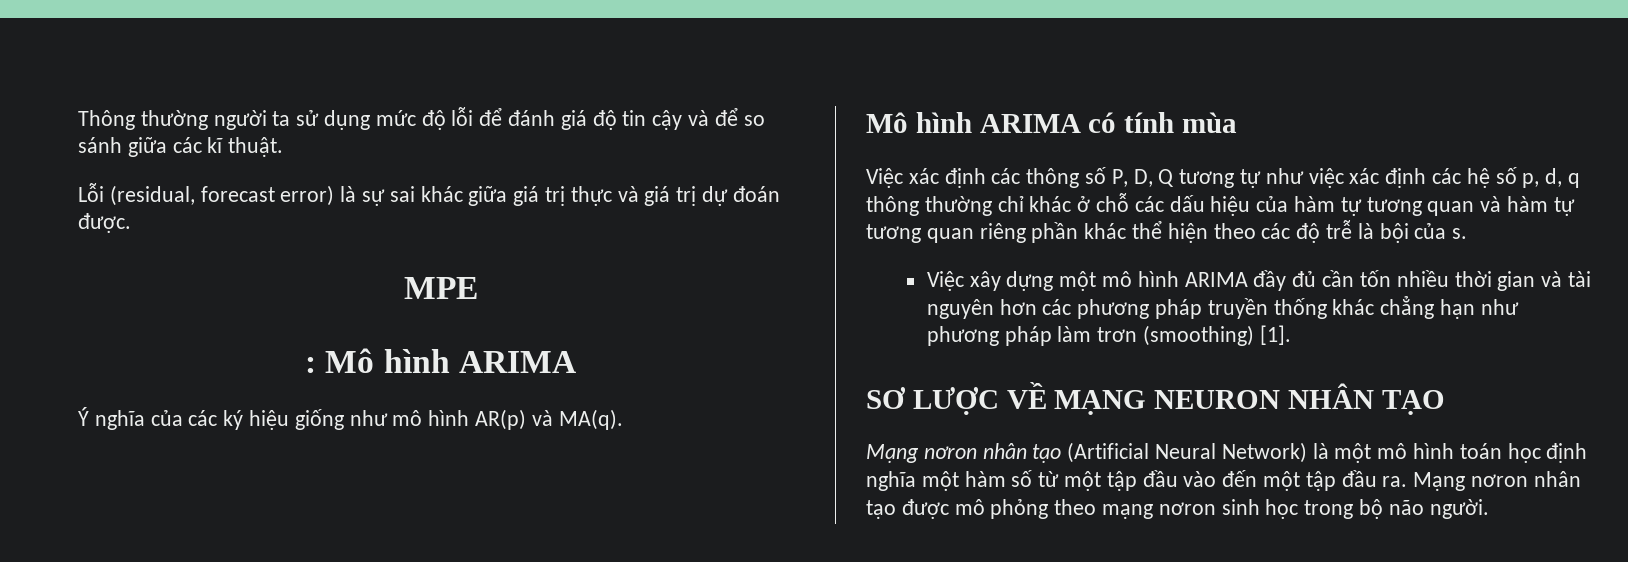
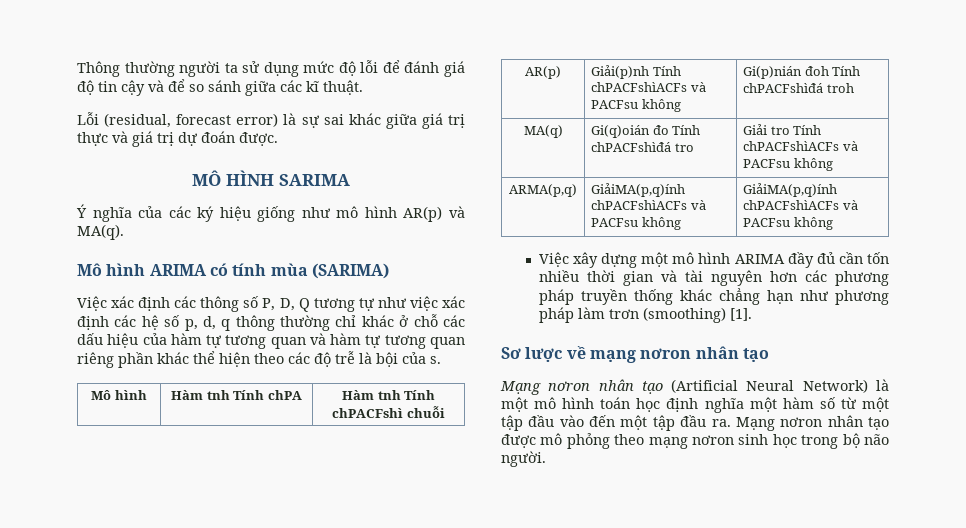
[403,277,478,299] [305,348,576,373] MPE // : Mô hình ARIMA -> [192,170,350,186] MÔ HÌNH SARIMA
(1238, 122) none -> [311,263,389,279] (SARIMA)
(1468, 233) none -> [91,390,147,400] [171,390,302,400] [341,390,436,400] [332,406,445,418] [525,66,561,79] [591,65,681,79] [591,82,706,92] [591,99,681,112] [743,66,861,79] [743,83,854,93] [523,125,563,138] [591,125,701,138] [591,142,694,152] [743,124,822,135] [743,141,858,151] [743,158,833,171] [509,184,577,197] [591,183,686,197] [591,200,706,210] [591,217,681,230] [743,183,838,197] [743,200,858,210] [743,217,833,230] // Mô hình | Hàm tnh Tính chPA | Hàm tnh Tính chPACFshì chuỗi // AR(p) | Giải(p)nh Tính chPACFshìACFs và PACFsu không | Gi(p)nián đoh Tính chPACFshìđá troh // MA(q) | Gi(q)oián đo Tính chPACFshìđá tro | Giải tro Tính chPACFshìACFs và PACFsu không // ARMA(p,q) | GiảiMA(p,q)ính chPACFshìACFs và PACFsu không | GiảiMA(p,q)ính chPACFshìACFs và PACFsu không
[866,382,1445,415] SƠ LƯỢC VỀ MẠNG NEURON NHÂN TẠO -> [501,346,769,363] Sơ lược về mạng nơron nhân tạo

